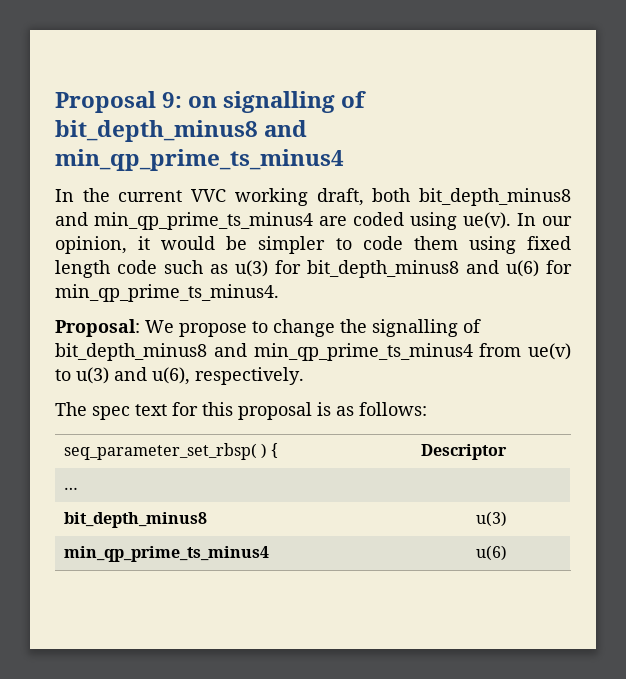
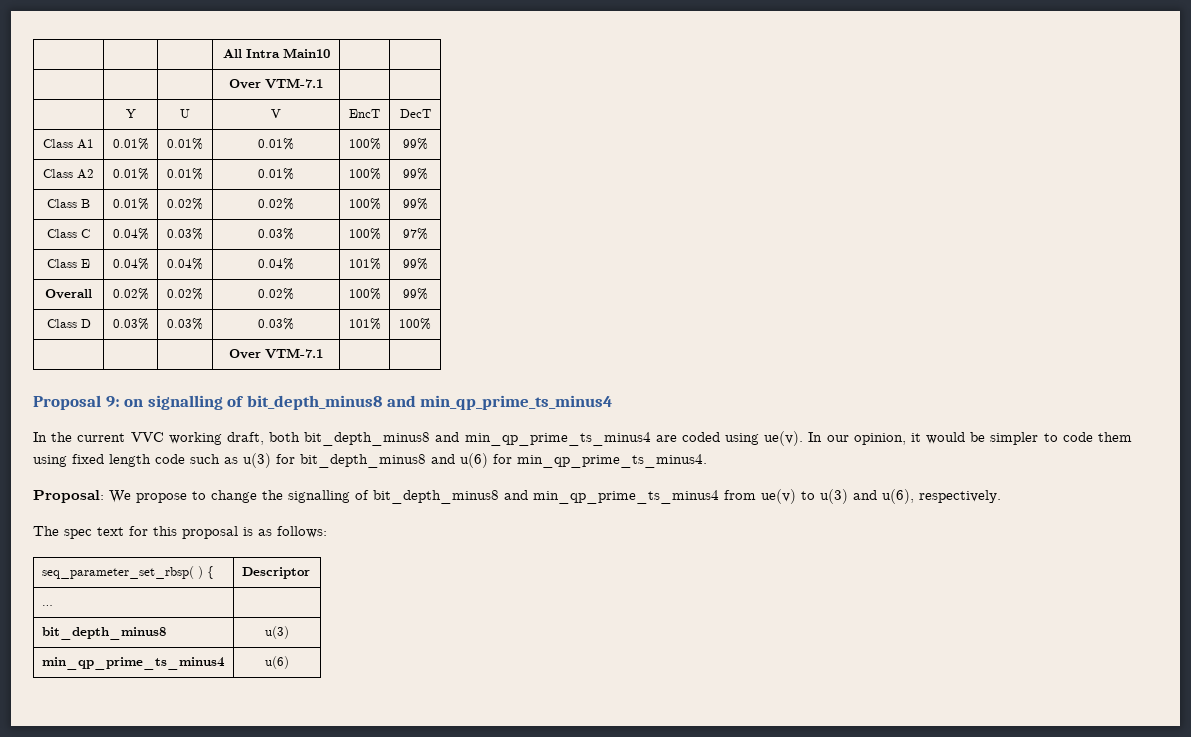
(55, 102) none -> [222,48,330,58] [229,78,323,89] [125,109,136,118] [180,109,190,118] [271,109,281,118] [349,109,380,118] [399,109,431,118] [43,139,94,149] [112,138,149,150] [167,138,203,150] [258,138,294,150] [348,138,381,150] [402,138,428,150] [43,169,94,179] [112,168,149,180] [167,168,203,180] [258,168,294,180] [348,168,381,180] [402,168,428,180] [47,199,90,208] [112,198,149,210] [167,198,203,210] [258,198,294,210] [348,198,381,210] [402,198,428,210] [47,229,90,238] [112,228,149,240] [167,228,203,240] [258,228,294,240] [348,228,381,240] [402,228,428,240] [47,259,90,268] [112,258,149,270] [167,258,203,270] [258,258,294,270] [348,258,381,270] [402,258,428,270] [45,289,92,299] [112,288,149,300] [167,288,203,300] [258,288,294,300] [348,288,381,300] [402,288,428,300] [46,319,91,328] [112,318,149,330] [167,318,203,330] [258,318,294,330] [348,318,381,330] [399,318,431,330] [229,348,323,359] | | | All Intra Main10 | | // | | | Over VTM-7.1 | | // | Y | U | V | EncT | DecT // Class A1 | 0.01% | 0.01% | 0.01% | 100% | 99% // Class A2 | 0.01% | 0.01% | 0.01% | 100% | 99% // Class B | 0.01% | 0.02% | 0.02% | 100% | 99% // Class C | 0.04% | 0.03% | 0.03% | 100% | 97% // Class E | 0.04% | 0.04% | 0.04% | 101% | 99% // Overall | 0.02% | 0.02% | 0.02% | 100% | 99% // Class D | 0.03% | 0.03% | 0.03% | 101% | 100% // | | | Over VTM-7.1 | | //

